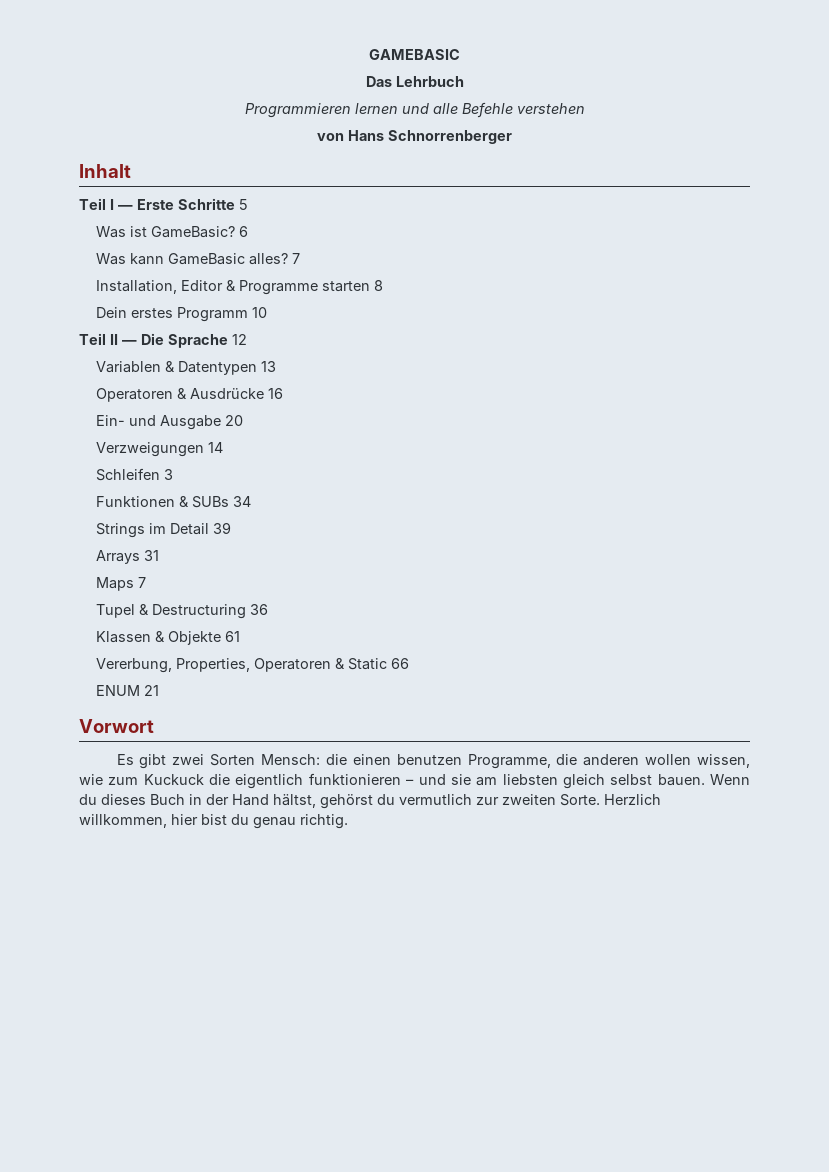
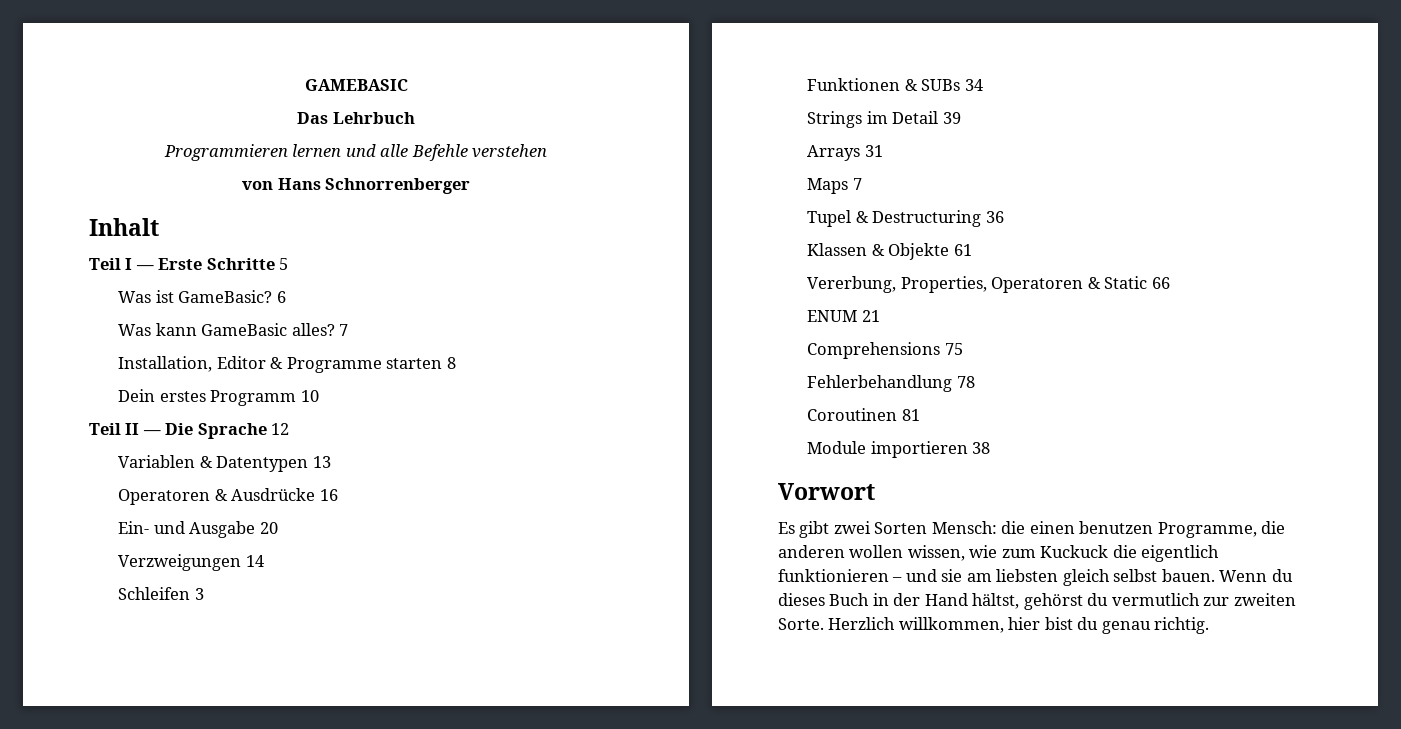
(159, 690) none -> [807,342,963,359] [807,375,975,392] [807,408,920,421] [807,441,991,458] // Comprehensions 75 // Fehlerbehandlung 78 // Coroutinen 81 // Module importieren 38

